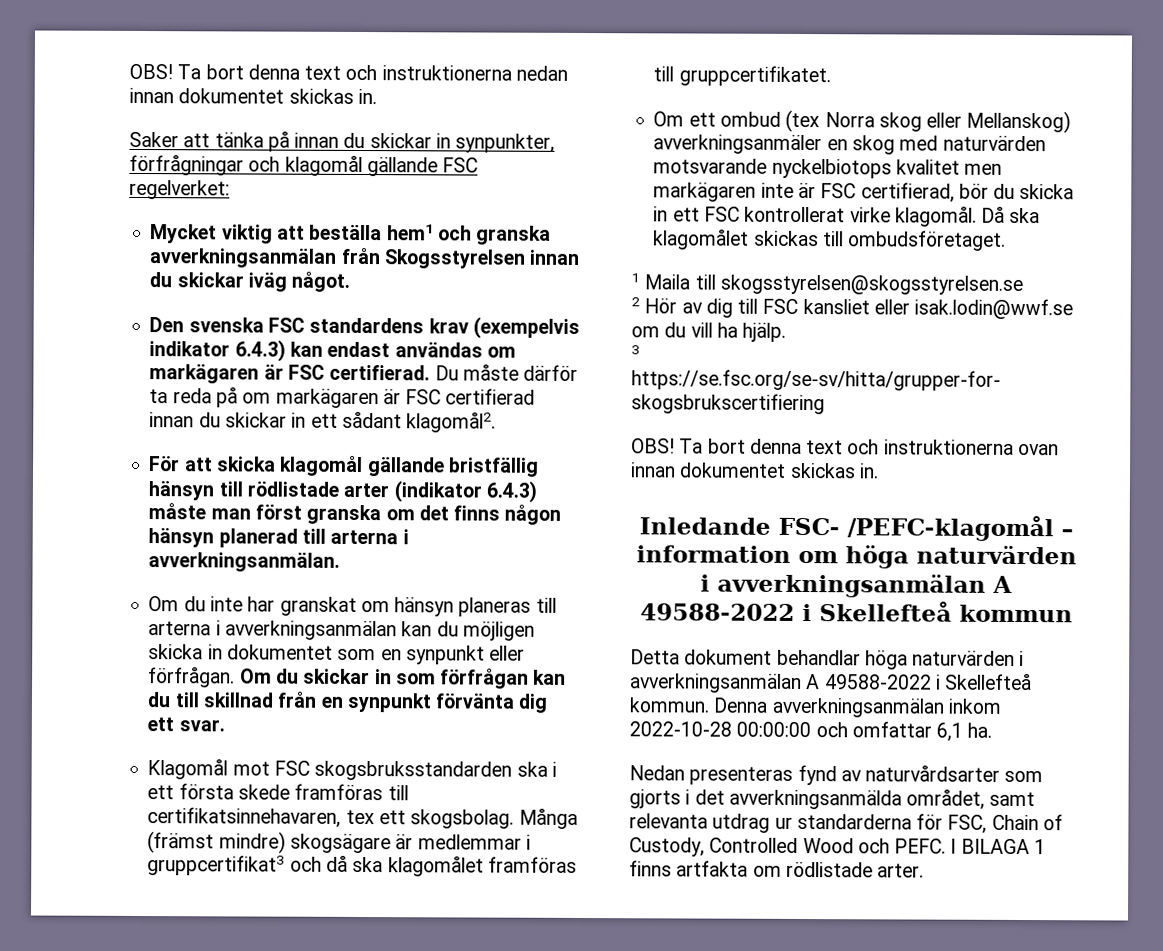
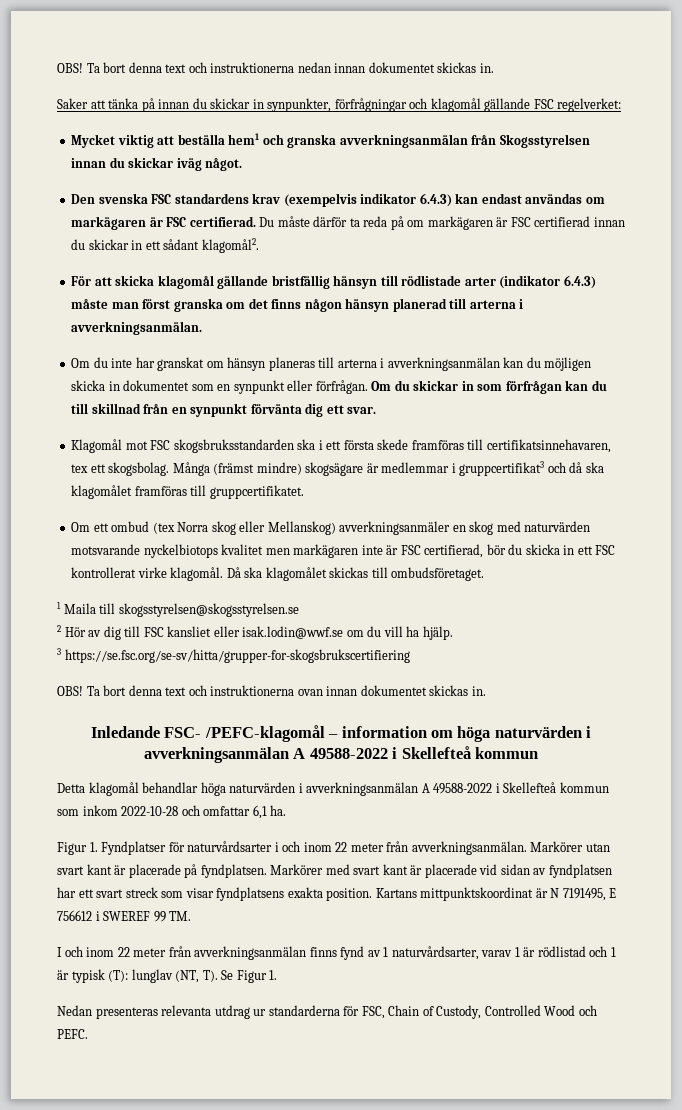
[684,649,773,665] dokument -> [88,782,139,796] klagomål
[629,697,944,718] kommun. Denna avverkningsanmälan -> [559,782,609,793] [57,809,79,816] kommun som
[736,721,812,738] 00:00:00 -> (179, 811) none
[629,764,1044,786] [629,789,1036,810] Nedan presenteras fynd av naturvårdsarter som gjorts i det avverkningsanmälda området, samt -> [57,841,610,855] [57,864,612,878] [57,887,617,901] [57,910,192,922] [57,946,616,960] [57,969,278,983] [57,1005,158,1019] Figur 1. Fyndplatser för naturvårdsarter i och inom 22 meter från avverkningsanmälan. Markörer utan svart kant är placerade på fyndplatsen. Markörer med svart kant är placerade vid sidan av fyndplatsen har ett svart streck som visar fyndplatsens exakta position. Kartans mittpunktskoordinat är N 7191495, E 756612 i SWEREF 99 TM. // I och inom 22 meter från avverkningsanmälan finns fynd av 1 naturvårdsarter, varav 1 är rödlistad och 1 är typisk (T): lunglav (NT, T). Se Figur 1. // Nedan presenteras
[950,838,1046,855] [629,860,925,878] I BILAGA 1 finns artfakta om rödlistade arter. -> (88, 1034) none

